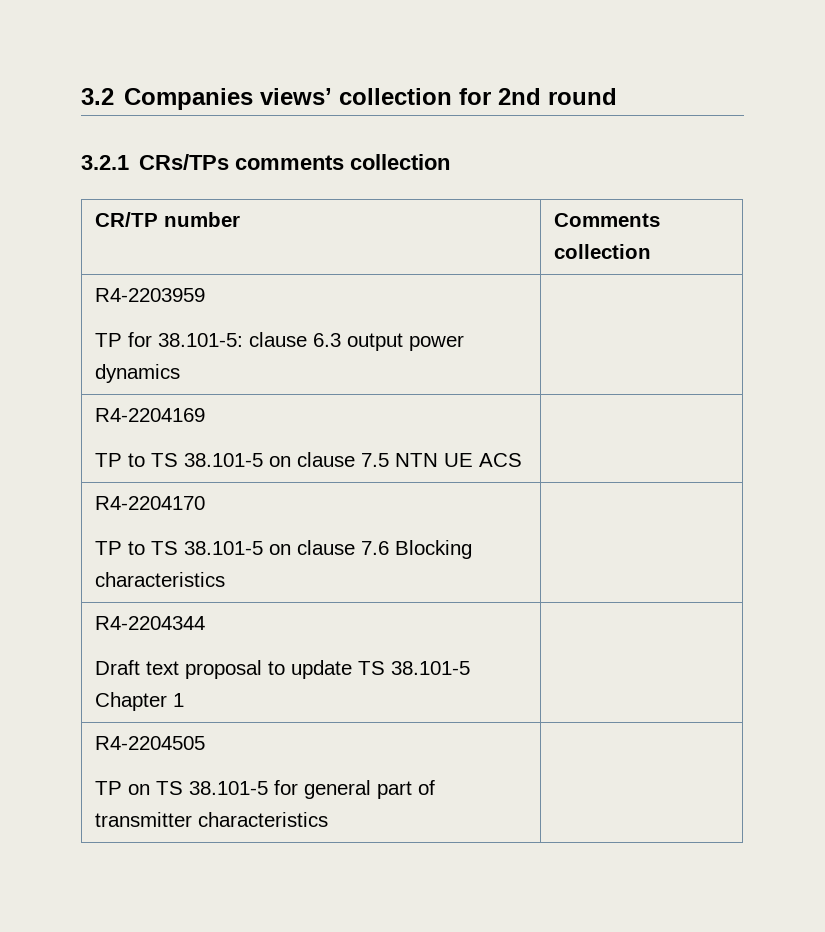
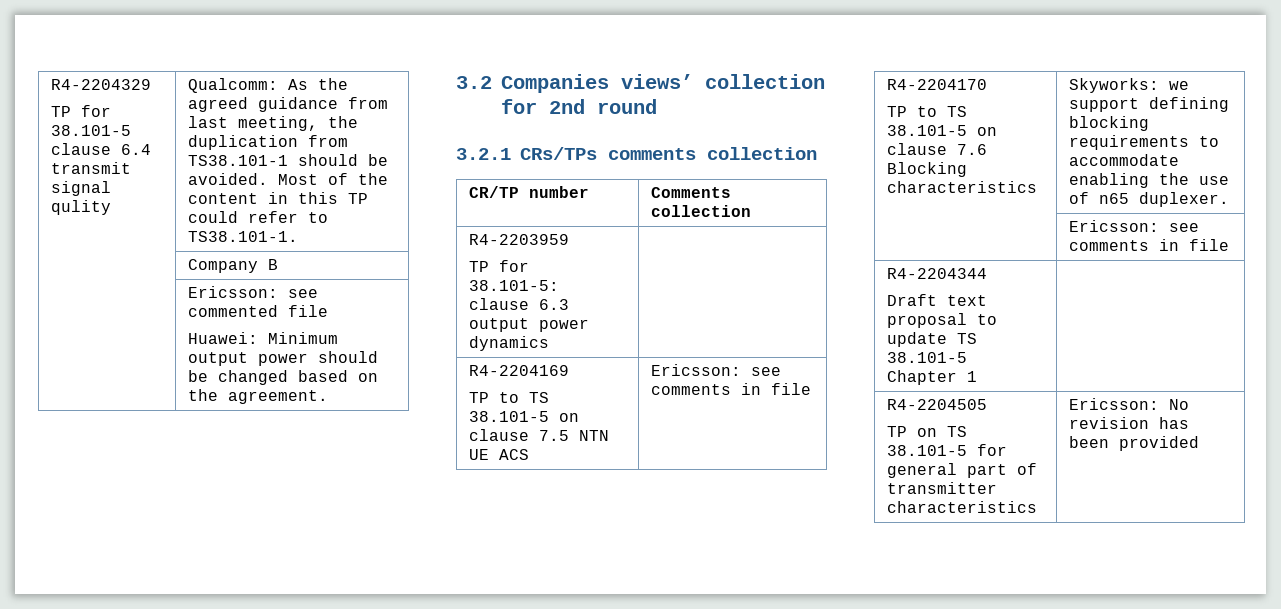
(81, 96) none -> [51,79,152,90] [51,105,112,117] [51,125,132,136] [51,143,152,155] [51,162,132,174] [51,181,112,196] [51,200,112,215] [188,78,349,93] [188,97,389,112] [188,116,359,131] [188,135,349,150] [188,154,389,166] [188,173,389,185] [188,192,369,204] [188,211,329,223] [188,231,299,242] [188,259,279,273] [188,286,319,298] [188,305,329,317] [188,332,339,344] [188,351,379,366] [188,370,379,385] [188,389,329,404] R4-2204329 // TP for 38.101-5 clause 6.4 transmit signal qulity | Qualcomm: As the agreed guidance from last meeting, the duplication from TS38.101-1 should be avoided. Most of the content in this TP could refer to TS38.101-1. // | Company B // | Ericsson: see commented file // Huawei: Minimum output power should be changed based on the agreement. //
(522, 460) none -> [651,364,782,376] [651,383,812,395] Ericsson: see comments in file
(225, 579) none -> [1069,78,1190,93] [1069,97,1230,112] [1069,116,1150,131] [1069,135,1220,150] [1069,154,1180,166] [1069,173,1230,188] [1069,192,1230,207] [1069,220,1200,232] [1069,239,1230,251] Skyworks: we support defining blocking requirements to accommodate enabling the use of n65 duplexer. // | Ericsson: see comments in file
(328, 819) none -> [1069,398,1190,410] [1069,417,1190,429] [1069,436,1200,451] Ericsson: No revision has been provided

